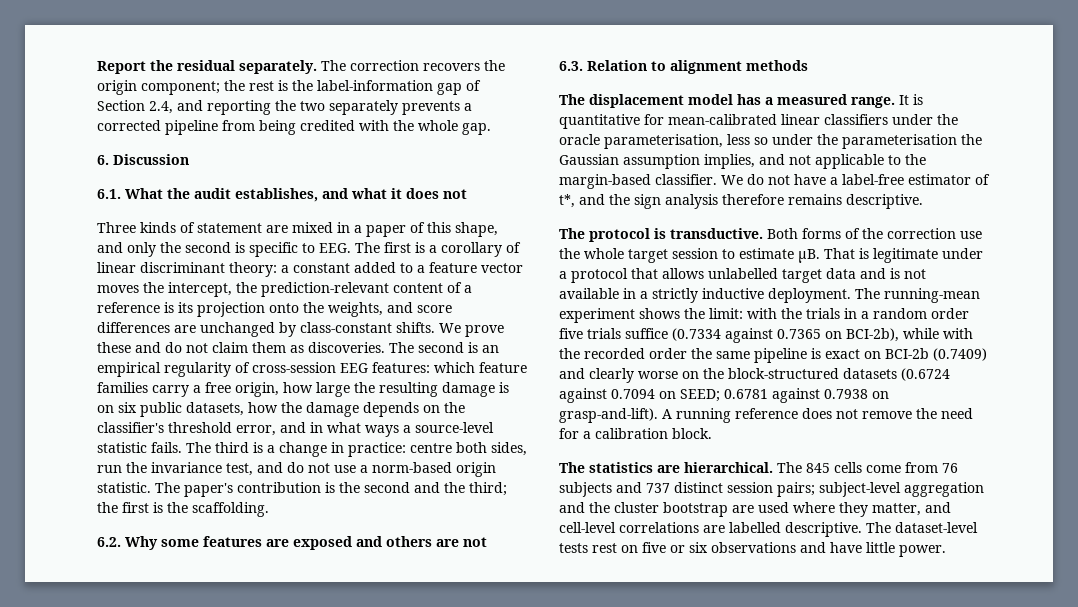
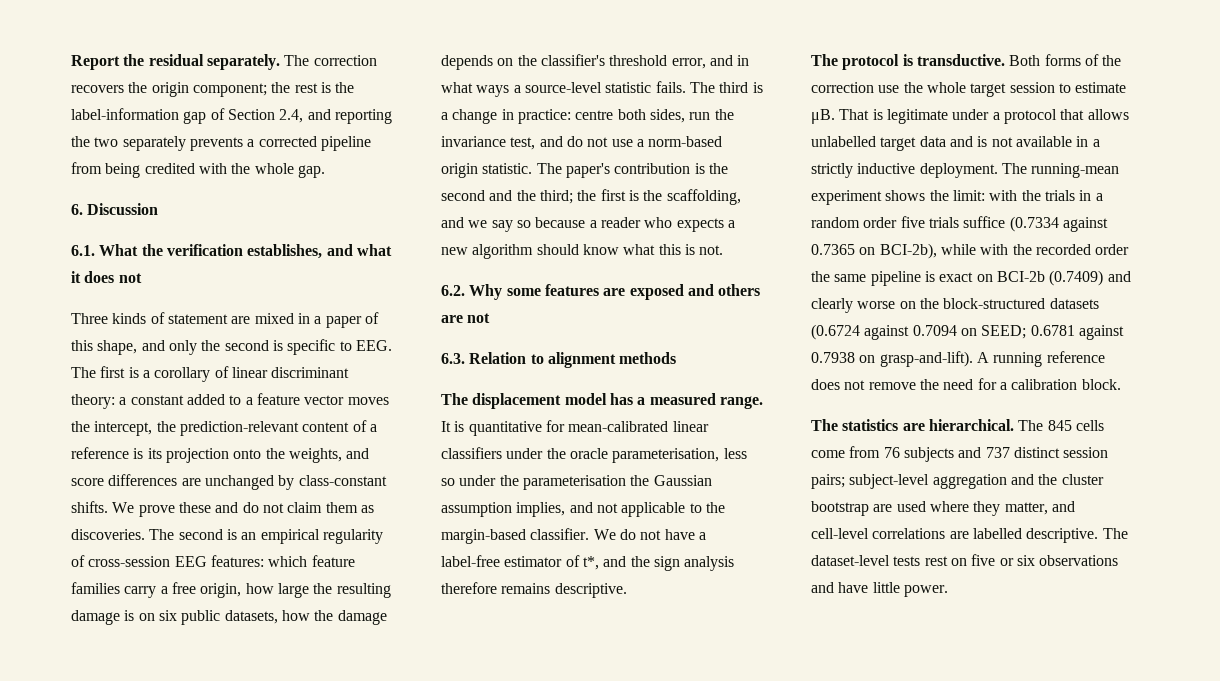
[194,188,231,199] audit -> [166,244,243,256] verification
[192,502,269,517] scaffolding. -> [666,189,741,205] [441,217,735,232] [441,244,724,259] scaffolding, and we say so because a reader who expects a new algorithm should know what this is not.

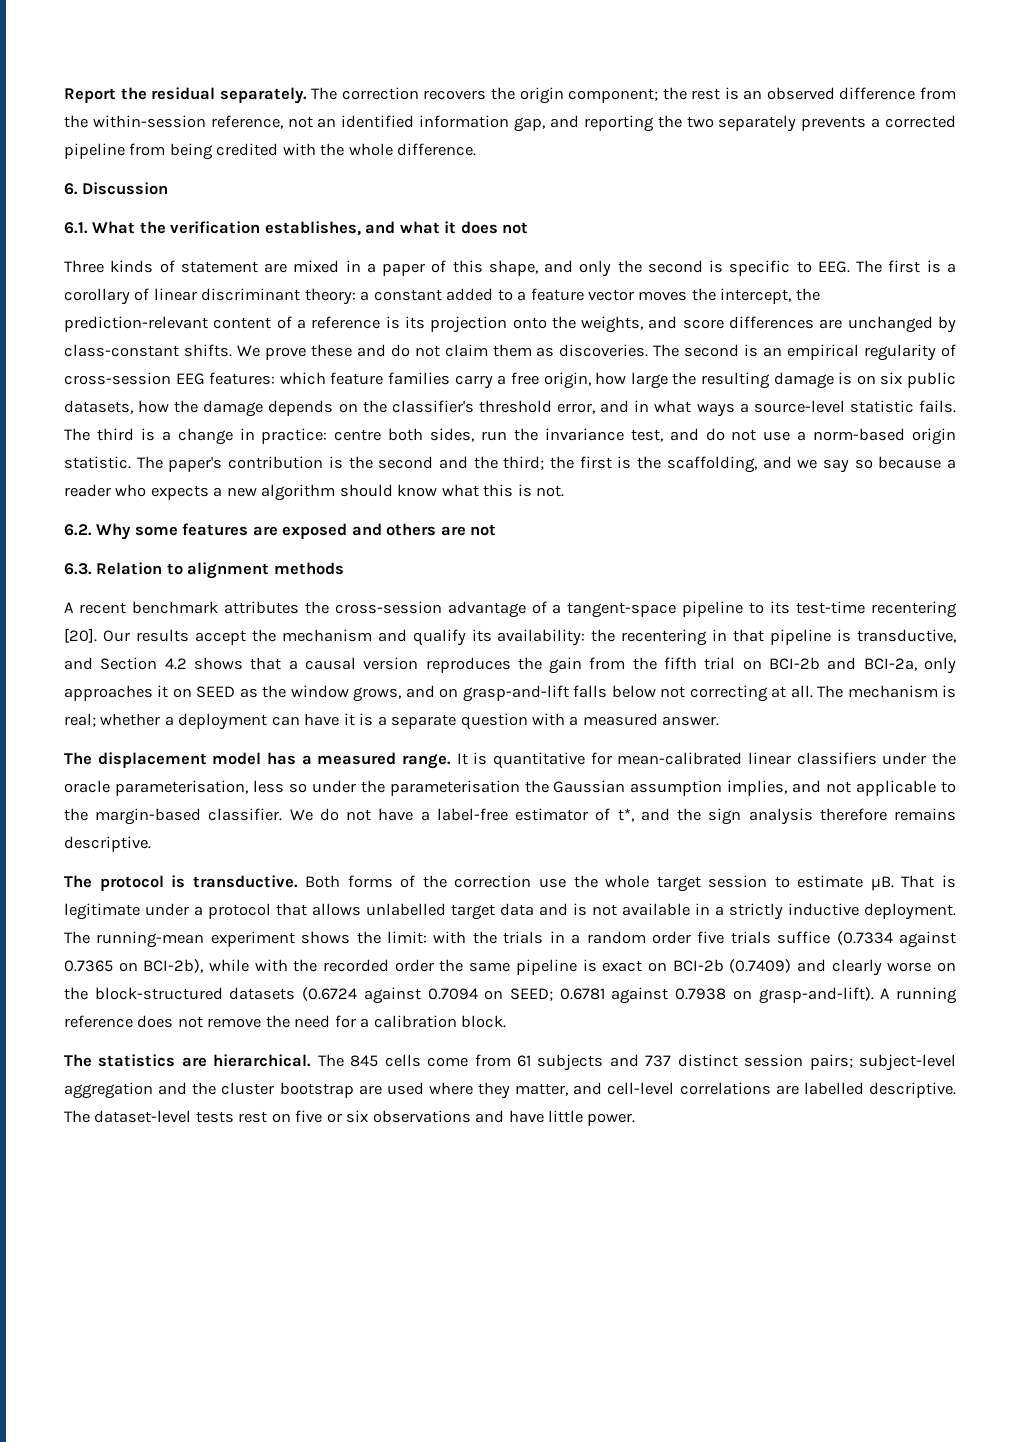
[335,82,355,93] [71,108,304,124] the label-information gap of Section 2.4, -> [743,87,956,100] [64,115,546,132] an observed difference from the within-session reference, not an identified information gap,
[297,165,325,178] gap. -> [397,143,477,156] difference.
(677, 358) none -> [64,601,958,618] [64,628,956,646] [64,657,956,674] [64,685,957,702] [64,713,720,730] // A recent benchmark attributes the cross-session advantage of a tangent-space pipeline to its test-time recentering [20]. Our results accept the mechanism and qualify its availability: the recentering in that pipeline is transductive, and Section 4.2 shows that a causal version reproduces the gain from the fifth trial on BCI-2b and BCI-2a, only approaches it on SEED as the window grows, and on grasp-and-lift falls below not correcting at all. The mechanism is real; whether a deployment can have it is a separate question with a measured answer.
[883,447,900,458] 76 -> [516,1055,531,1067] 61

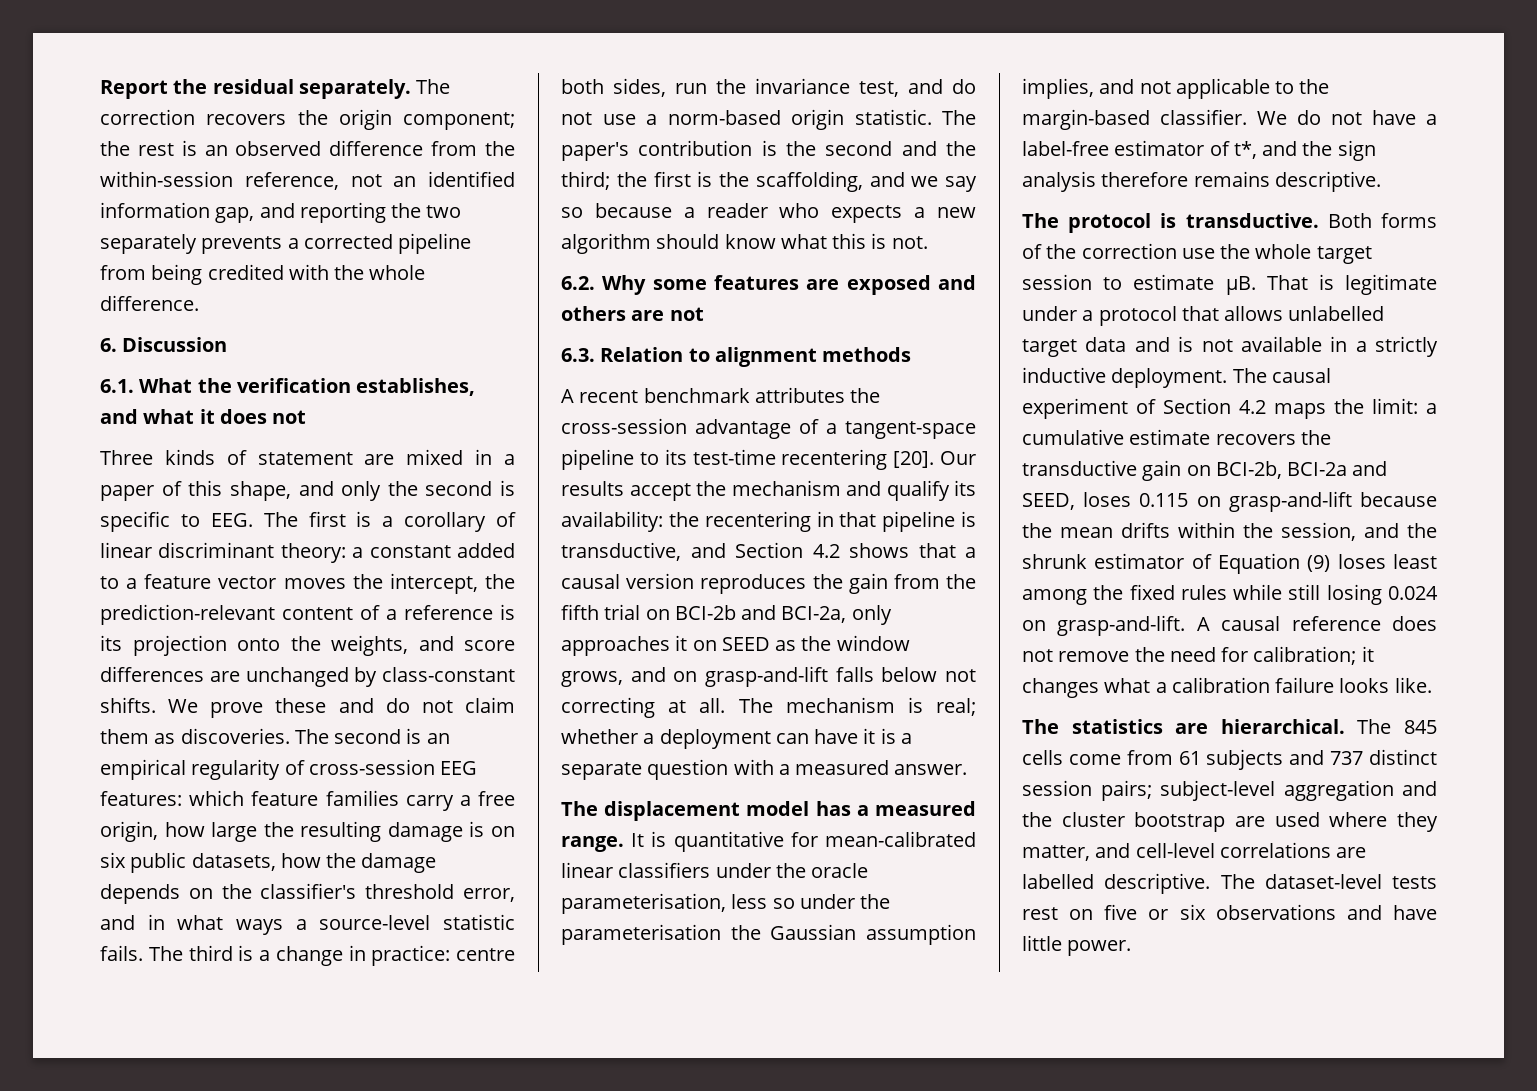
[96,931,956,948] [64,959,957,976] [64,987,957,1004] running-mean experiment shows the limit: with the trials in a random order five trials suffice (0.7334 against 0.7365 on BCI-2b), while with the recorded order the same pipeline is exact on BCI-2b (0.7409) and clearly worse on the block-structured datasets (0.6724 against 0.7094 on SEED; 0.6781 against 0.7938 on grasp-and-lift). A running -> [1271,368,1331,383] [1022,398,1437,419] [1022,429,1331,445] [1022,460,1388,481] [1022,491,1437,512] [1022,522,1437,541] [1022,553,1437,574] [1022,584,1438,605] [1022,615,1281,636] causal experiment of Section 4.2 maps the limit: a cumulative estimate recovers the transductive gain on BCI-2b, BCI-2a and SEED, loses 0.115 on grasp-and-lift because the mean drifts within the session, and the shrunk estimator of Equation (9) loses least among the fixed rules while still losing 0.024 on grasp-and-lift. A causal
[360,1015,507,1028] a calibration block. -> [1253,646,1374,665] [1022,677,1432,698] calibration; it changes what a calibration failure looks like.

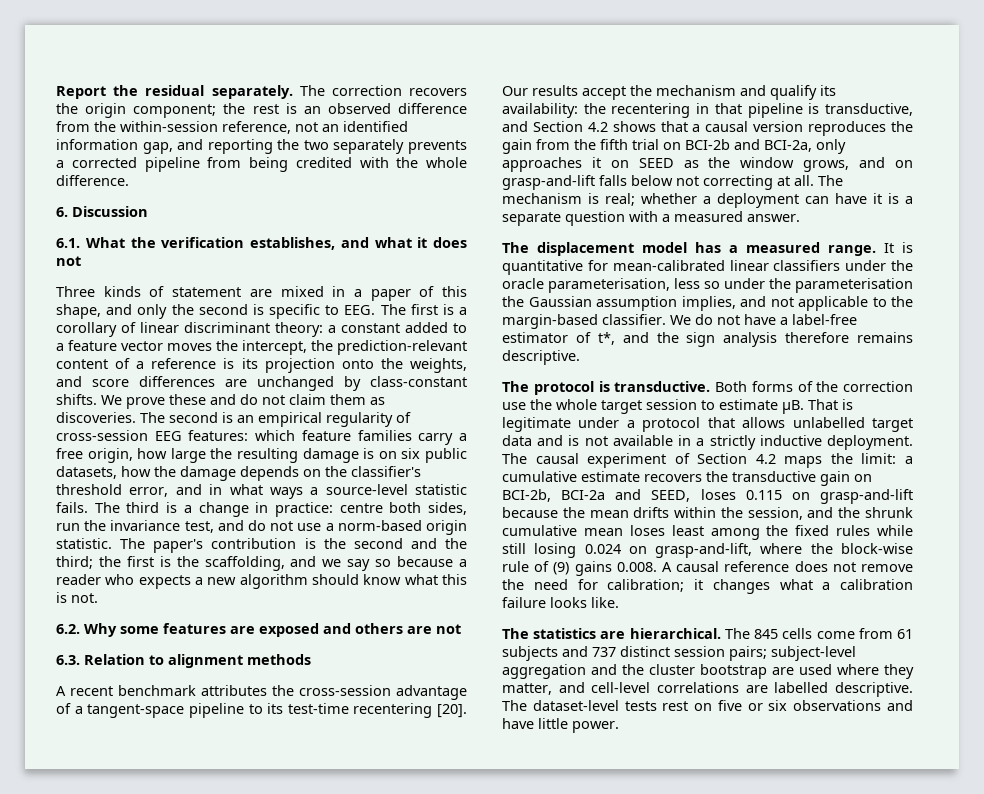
[1094,553,1331,574] estimator of Equation (9) -> [502,525,623,536] cumulative mean
[1057,615,1186,636] grasp-and-lift. -> [655,543,913,558] [502,561,657,576] grasp-and-lift, where the block-wise rule of (9) gains 0.008.

